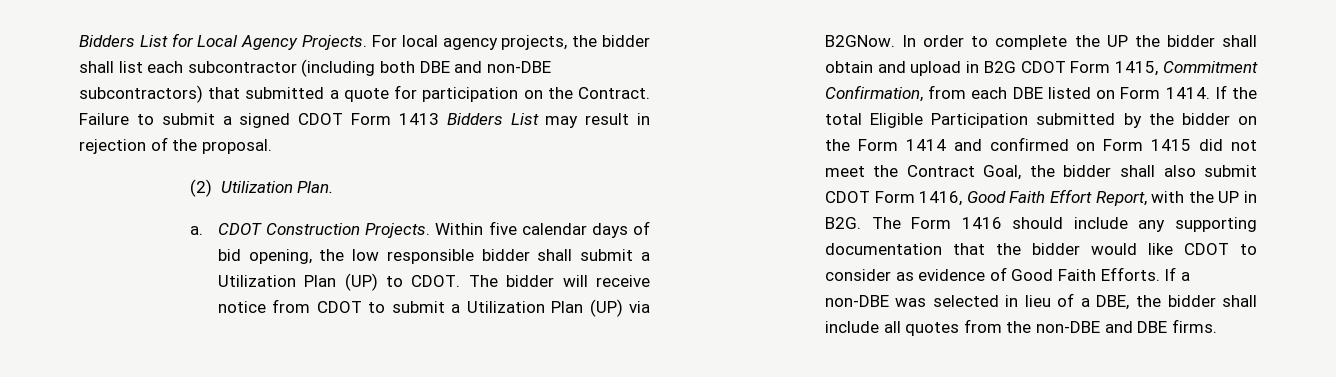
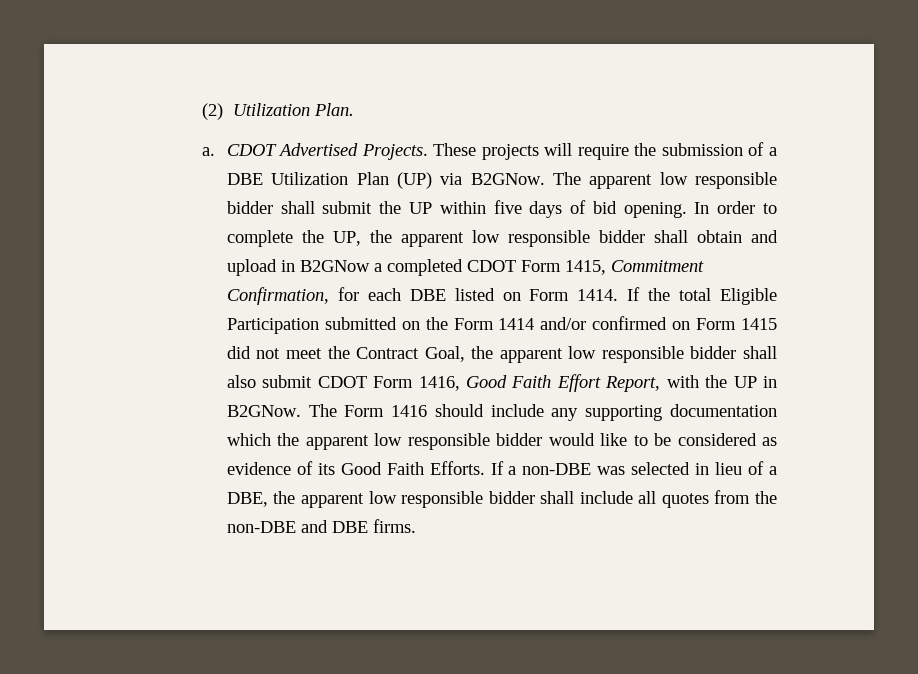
[79,33,650,50] [79,59,551,77] [79,85,650,103] [79,113,650,128] [79,137,272,154] Bidders List for Local Agency Projects. For local agency projects, the bidder shall list each subcontractor (including both DBE and non-DBE subcontractors) that submitted a quote for participation on the Contract. Failure to submit a signed CDOT Form 1413 Bidders List may result in rejection of the proposal. // -> (202, 111) none
[266,221,650,238] [217,249,345,264] Construction Projects. Within five calendar days of bid opening, the -> [278,142,777,160] [226,172,653,189] Advertised Projects. These projects will require the submission of a DBE Utilization Plan (UP) via B2GNow. The apparent
[641,252,650,261] [217,273,650,291] [217,299,650,317] [824,35,895,47] a Utilization Plan (UP) to CDOT. The bidder will receive notice from CDOT to submit a Utilization Plan (UP) via B2GNow. -> [379,200,687,218] the UP within five days of bid opening.
[1106,35,1160,47] UP the -> [332,230,590,247] UP, the apparent low responsible
[983,61,1016,73] B2G -> [299,259,463,276] B2GNow a completed
[928,85,967,99] from -> [337,287,359,301] for
[1123,113,1230,128] by the bidder -> (397, 323) none
[953,139,982,151] and -> [540,317,587,330] and/or
(1055, 171) none -> [499,346,684,363] apparent low responsible
[824,217,861,229] B2G. -> [226,405,301,417] B2GNow.
[952,243,1257,255] [824,269,891,281] that the bidder would like CDOT to consider -> [226,433,757,450] which the apparent low responsible bidder would like to be considered
(1007, 274) none -> [317,463,335,475] its
(1161, 301) none -> [301,491,484,508] apparent low responsible

